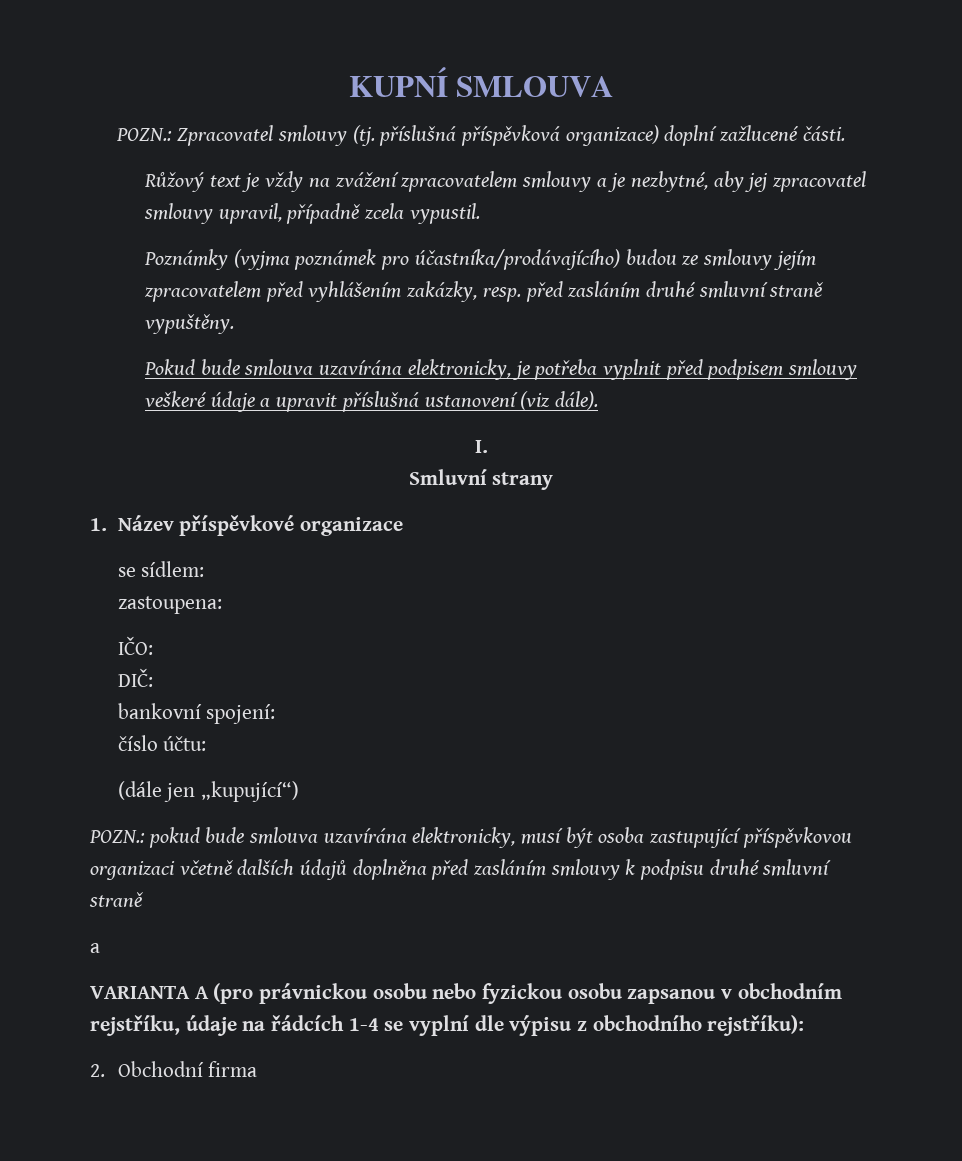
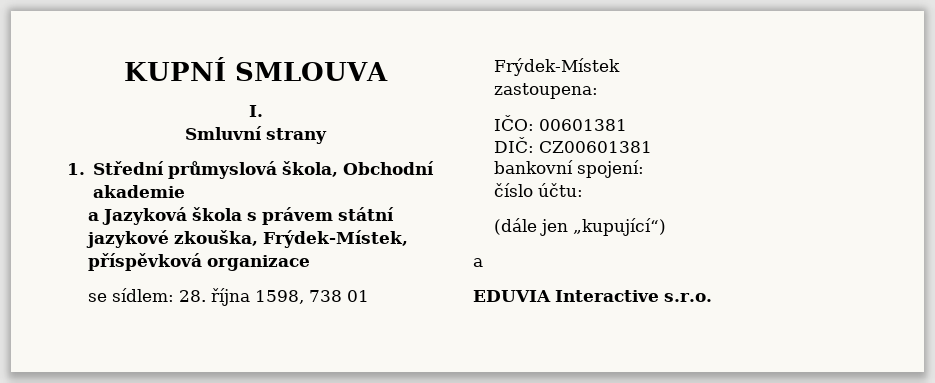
[116,125,845,146] [144,171,866,192] [144,203,480,224] [144,249,816,270] [144,281,824,302] [145,314,235,334] [144,359,857,380] [145,391,598,412] [474,440,488,453] [408,469,554,490] [90,515,403,536] [117,561,205,577] POZN.: Zpracovatel smlouvy (tj. příslušná příspěvková organizace) doplní zažlucené části. // Růžový text je vždy na zvážení zpracovatelem smlouvy a je nezbytné, aby jej zpracovatel smlouvy upravil, případně zcela vypustil. // Poznámky (vyjma poznámek pro účastníka/prodávajícího) budou ze smlouvy jejím zpracovatelem před vyhlášením zakázky, resp. před zasláním druhé smluvní straně vypuštěny. // Pokud bude smlouva uzavírána elektronicky, je potřeba vyplnit před podpisem smlouvy veškeré údaje a upravit příslušná ustanovení (viz dále). // I. // Smluvní strany // 1. Název příspěvkové organizace // se sídlem: -> [248,105,263,117] [185,126,327,144] [67,161,435,179] [93,185,186,198] [87,207,394,225] [85,230,408,248] [87,253,310,271] [87,288,369,306] [493,58,620,76] I. // Smluvní strany // 1. Střední průmyslová škola, Obchodní akademie // a Jazyková škola s právem státní jazykové zkouška, Frýdek-Místek, příspěvková organizace // se sídlem: 28. října 1598, 738 01 Frýdek-Místek
(153, 645) none -> [538,119,627,131] 00601381
(153, 677) none -> [538,141,652,153] CZ00601381
[89,827,852,848] [90,859,832,880] [89,892,143,907] [90,943,100,953] [90,983,842,1004] [90,1015,805,1036] [90,1061,258,1077] POZN.: pokud bude smlouva uzavírána elektronicky, musí být osoba zastupující příspěvkovou organizaci včetně dalších údajů doplněna před zasláním smlouvy k podpisu druhé smluvní straně // a // VARIANTA A (pro právnickou osobu nebo fyzickou osobu zapsanou v obchodním rejstříku, údaje na řádcích 1-4 se vyplní dle výpisu z obchodního rejstříku): // 2. Obchodní firma -> [473,258,483,267] [473,290,712,302] a // EDUVIA Interactive s.r.o.

